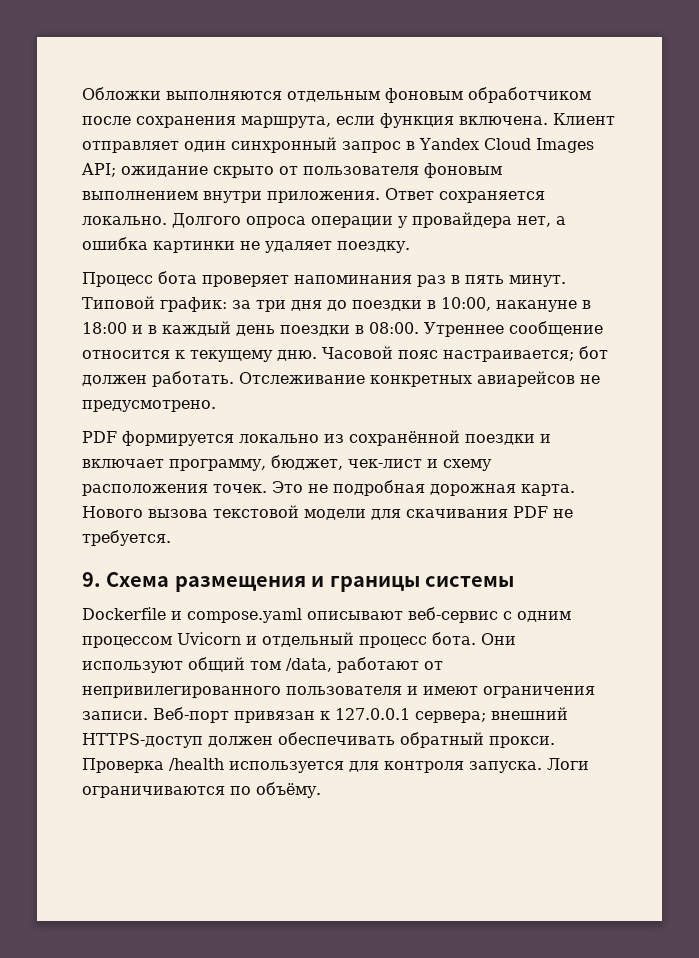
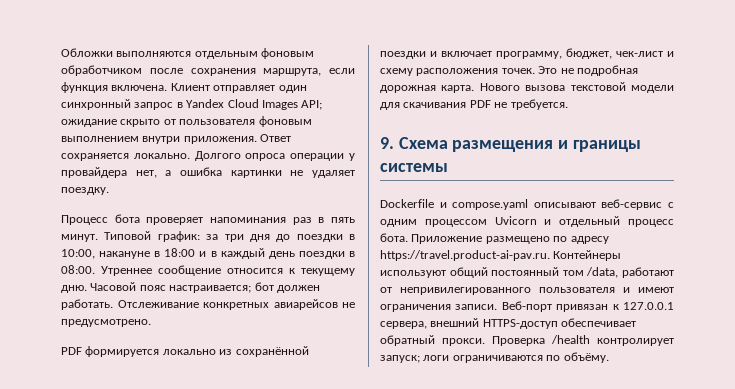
[481,633,516,645] Они -> [411,234,609,244] [380,250,622,261] Приложение размещено по адресу https://travel.product-ai-pav.ru. Контейнеры
(245, 664) none -> [491,267,560,276] постоянный
[415,711,486,723] сервера; -> [380,321,427,329] сервера,
[208,732,395,747] должен обеспечивать -> [561,318,637,327] обеспечивает
[229,758,589,773] используется для контроля запуска. Логи -> [597,338,674,346] [380,355,450,363] контролирует запуск; логи

